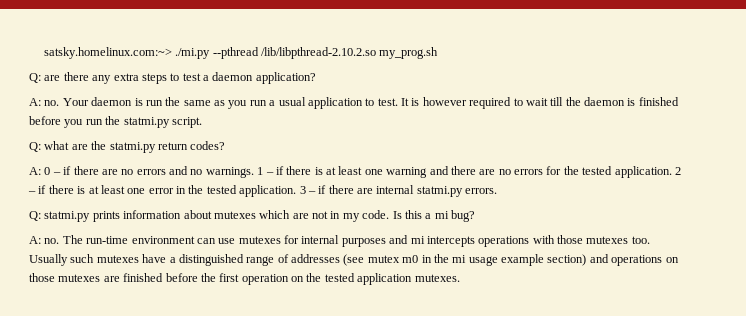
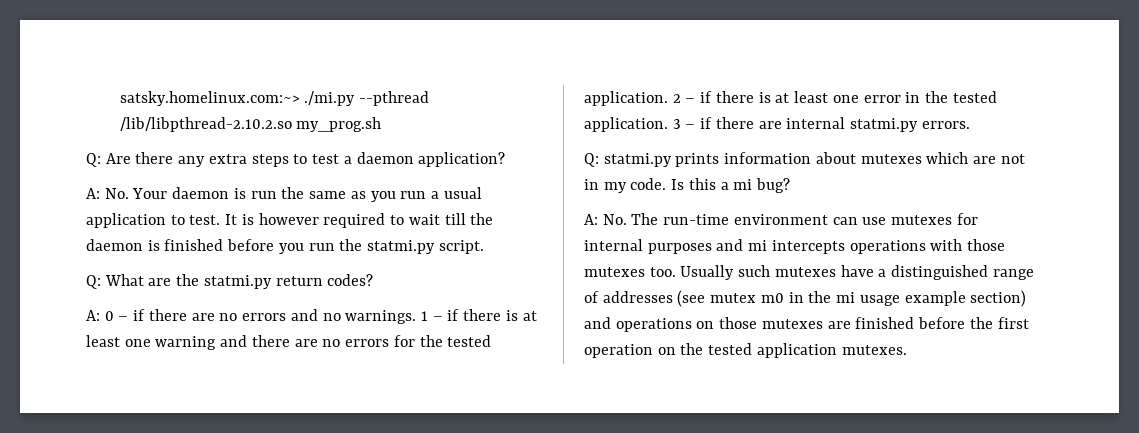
[44,75,61,81] are -> [105,153,131,164] Are
[44,100,60,106] no. -> [104,188,129,199] No.
[44,141,70,150] what -> [104,274,144,286] What
[44,238,60,244] no. -> [602,214,627,225] No.

